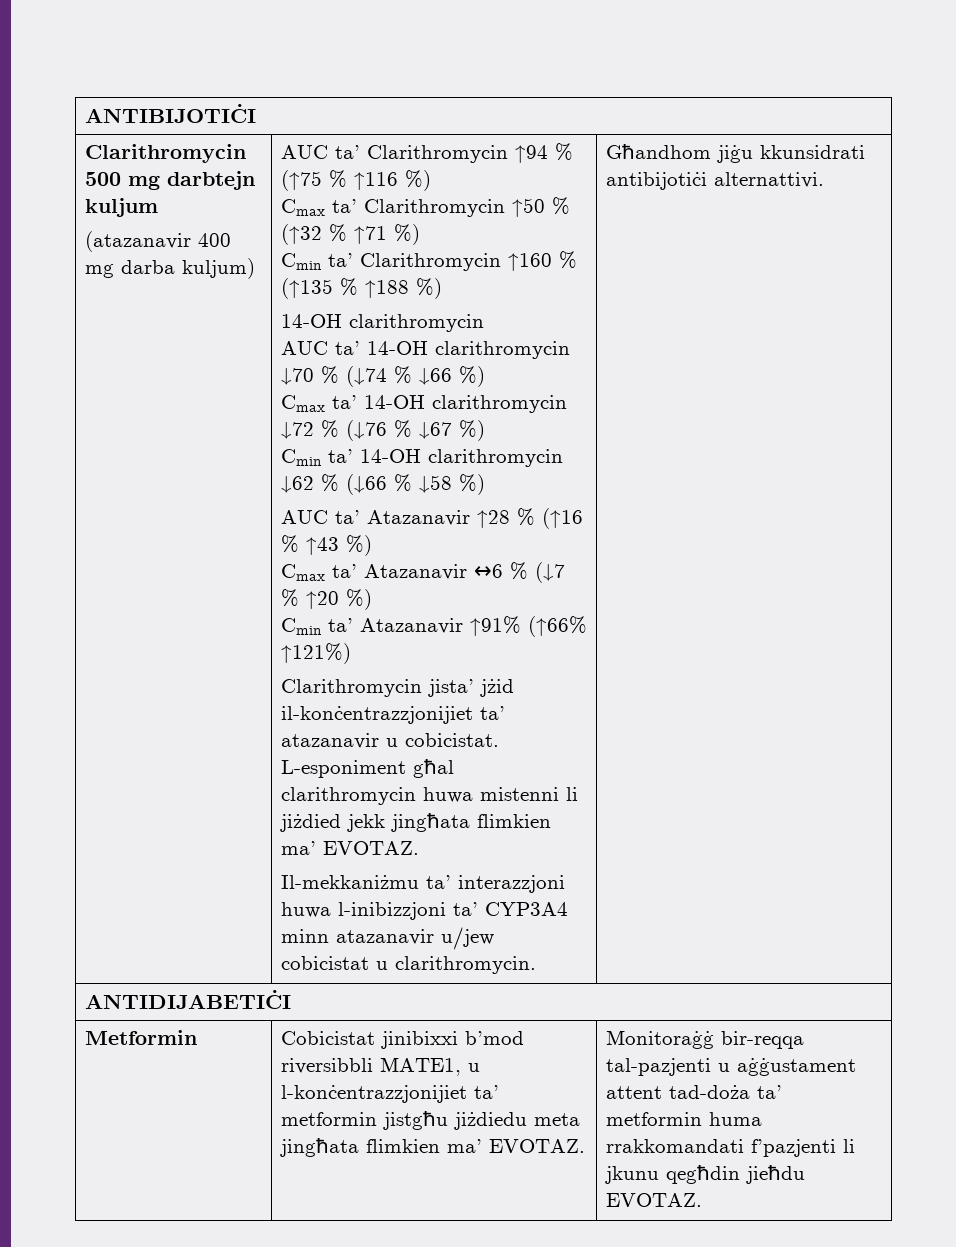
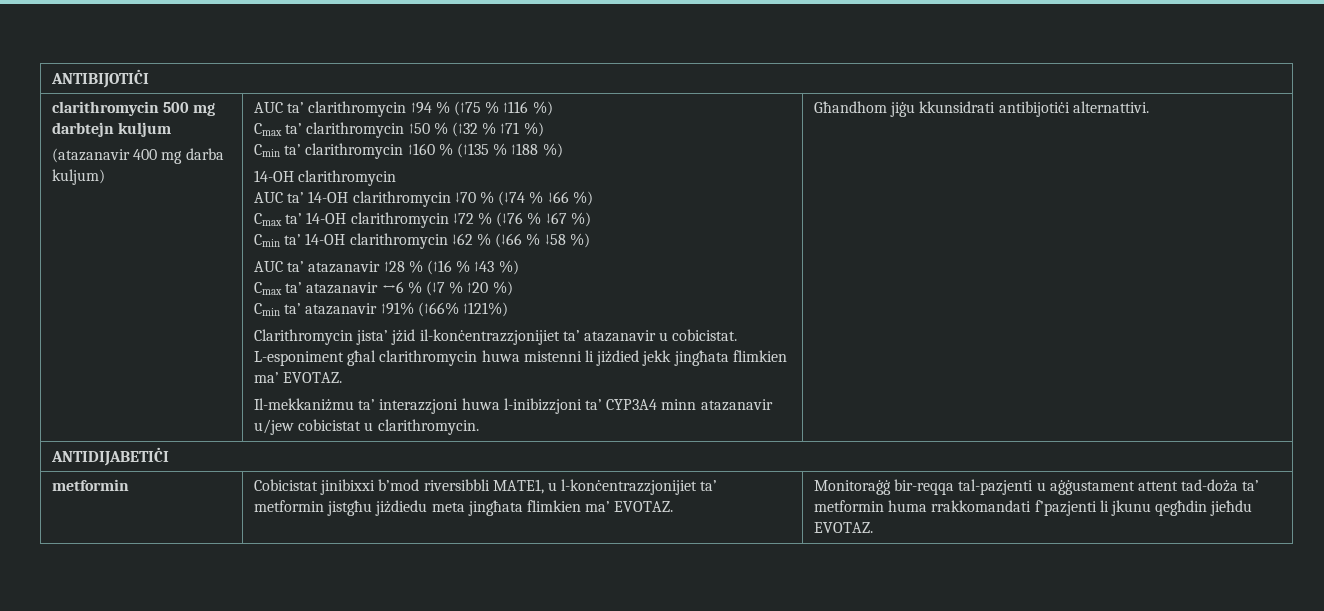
[84,144,246,163] Clarithromycin -> [52,101,160,116] clarithromycin
[366,145,508,163] Clarithromycin -> [308,101,407,117] clarithromycin
[363,199,505,217] Clarithromycin -> [306,122,405,138] clarithromycin
[359,253,501,271] Clarithromycin -> [305,143,404,159] clarithromycin
[366,510,470,526] Atazanavir -> [308,261,381,273] atazanavir
[363,564,467,580] Atazanavir -> [306,282,379,294] atazanavir
[359,618,463,634] Atazanavir -> [305,303,378,315] atazanavir
[84,1030,197,1045] Metformin -> [52,479,130,491] metformin

